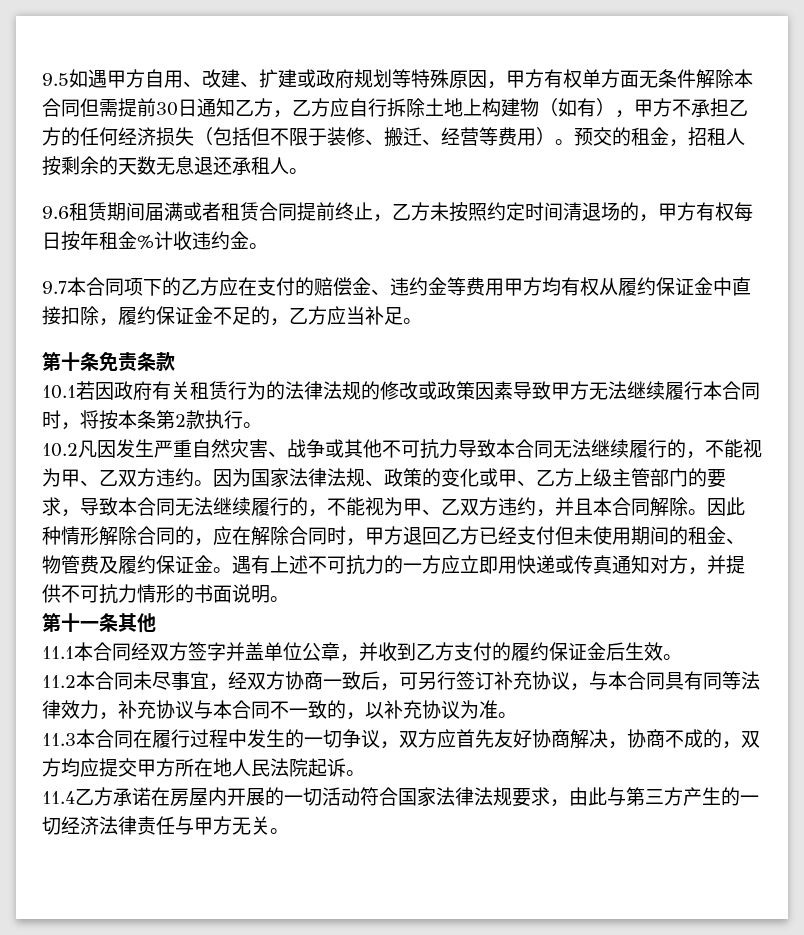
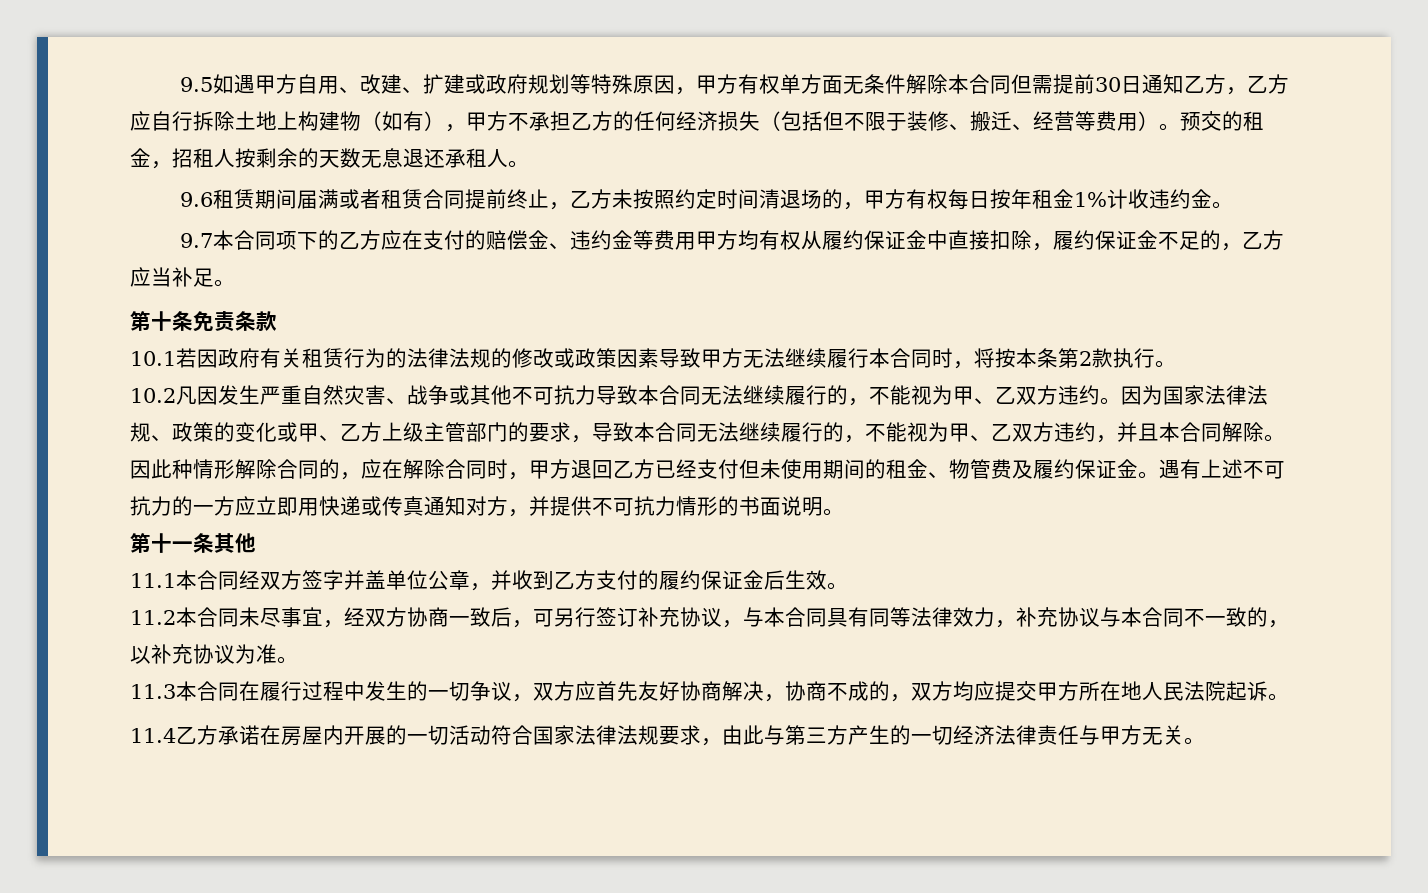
[137,235,154,249] % -> [1074,192,1108,207] 1%

